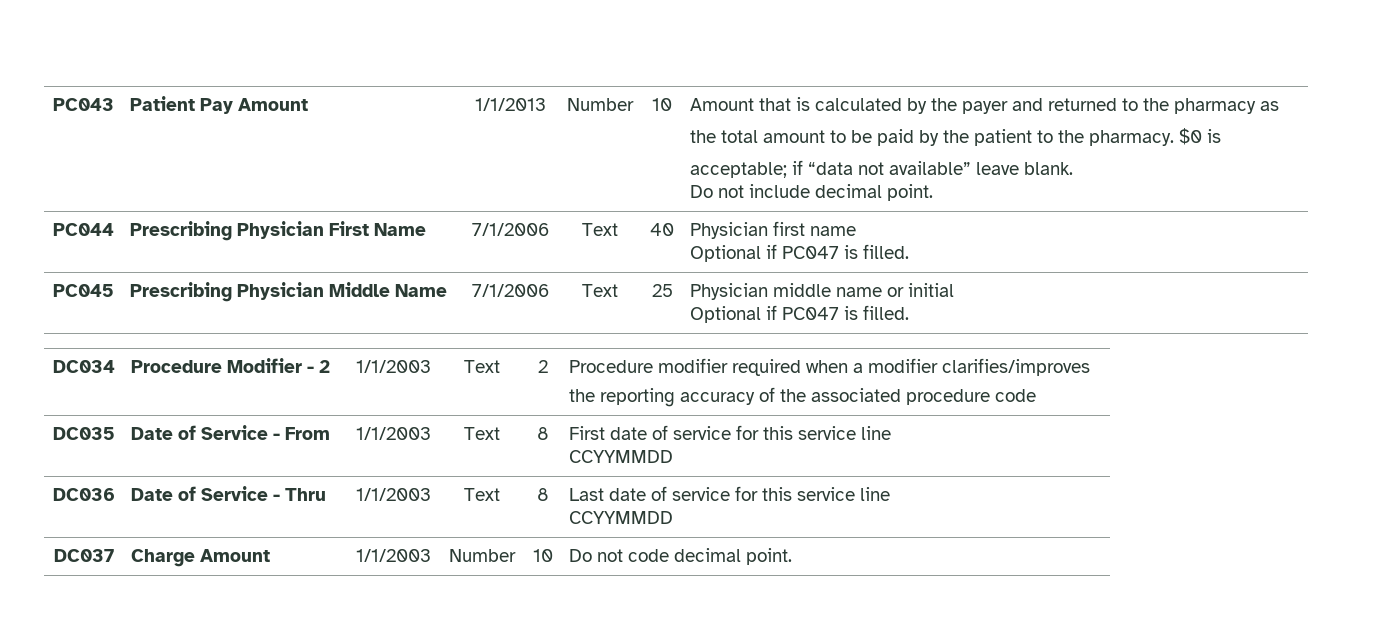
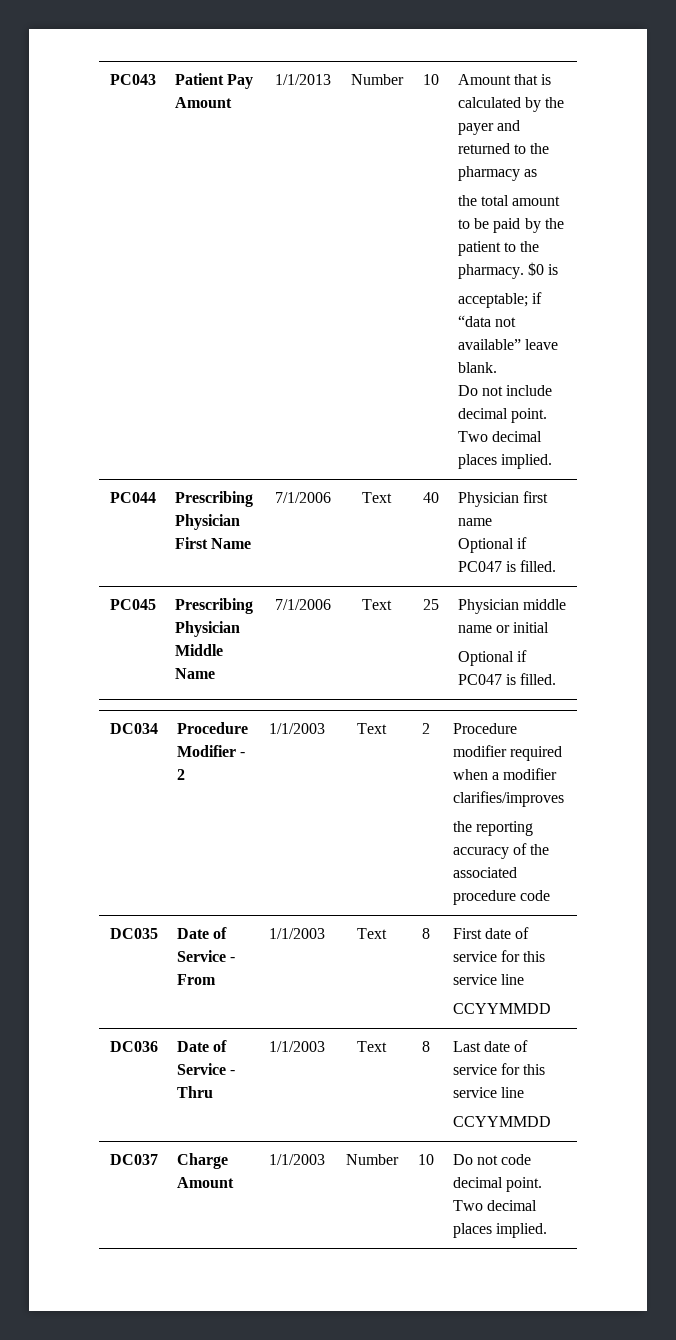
(934, 192) none -> [457,431,542,442] [457,454,552,469] Two decimal places implied.
(793, 556) none -> [452,1200,537,1211] [452,1223,547,1238] Two decimal places implied.

